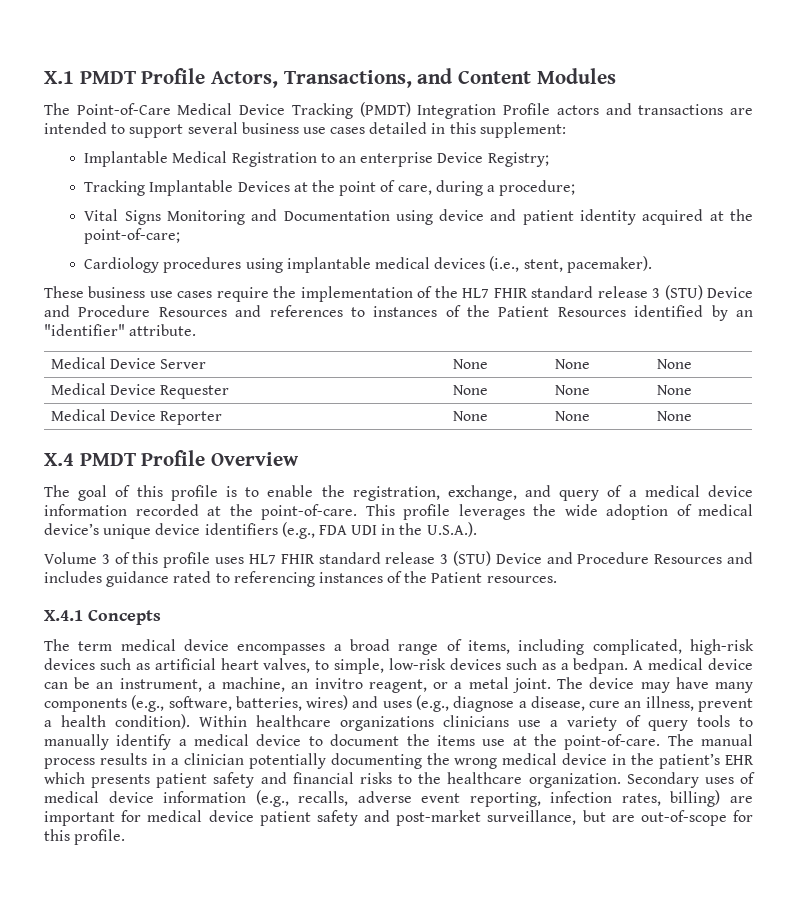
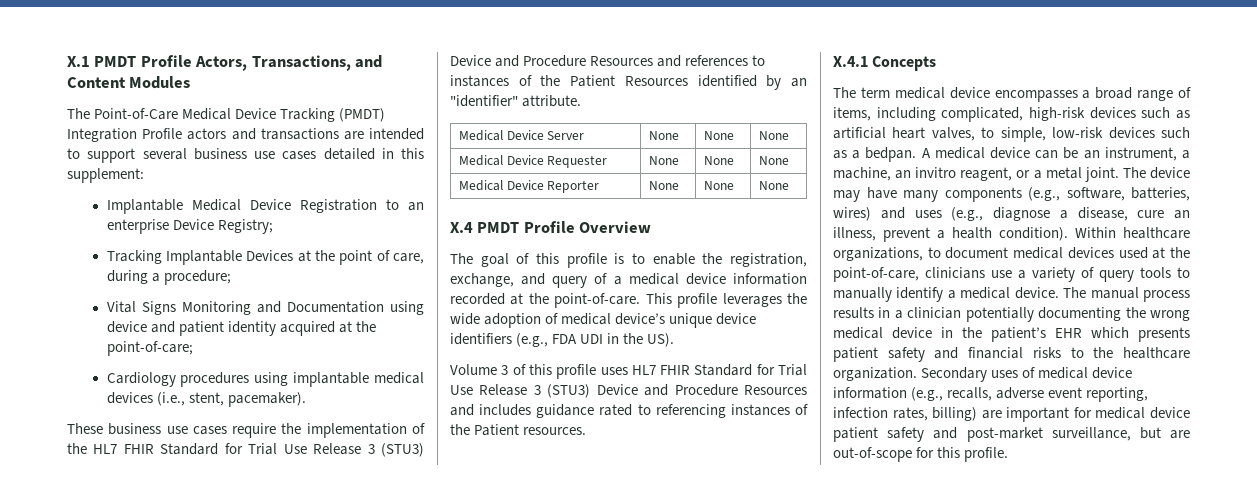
(228, 157) none -> [249,199,291,210] Device
[531,285,703,300] standard release 3 (STU) -> [160,443,425,457] Standard for Trial Use Release 3 (STU3)
[426,522,477,537] U.S.A.). -> [647,333,675,347] US).
[318,551,491,566] standard release 3 (STU) -> [694,364,807,376] [450,384,591,398] Standard for Trial Use Release 3 (STU3)
[340,716,434,731] organizations -> [833,247,1190,261] [833,267,919,282] organizations, to document medical devices used at the point-of-care,
[256,734,661,750] device to document the items use at the point-of-care. -> [1014,287,1059,299] device.

